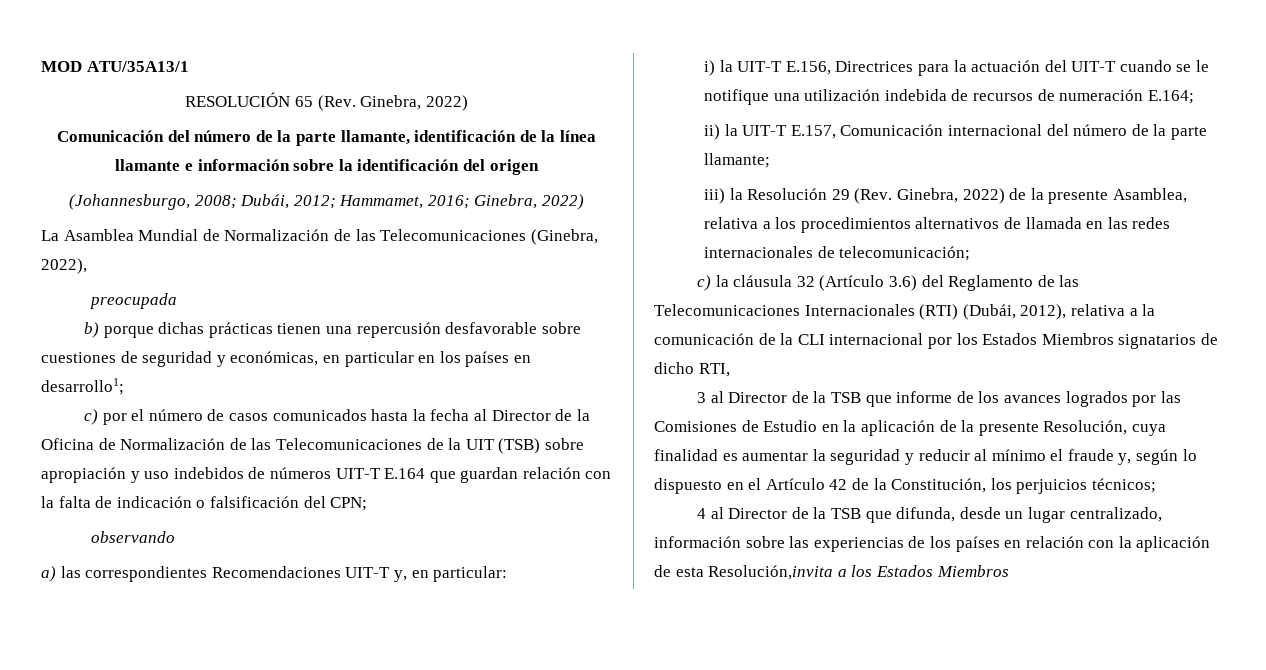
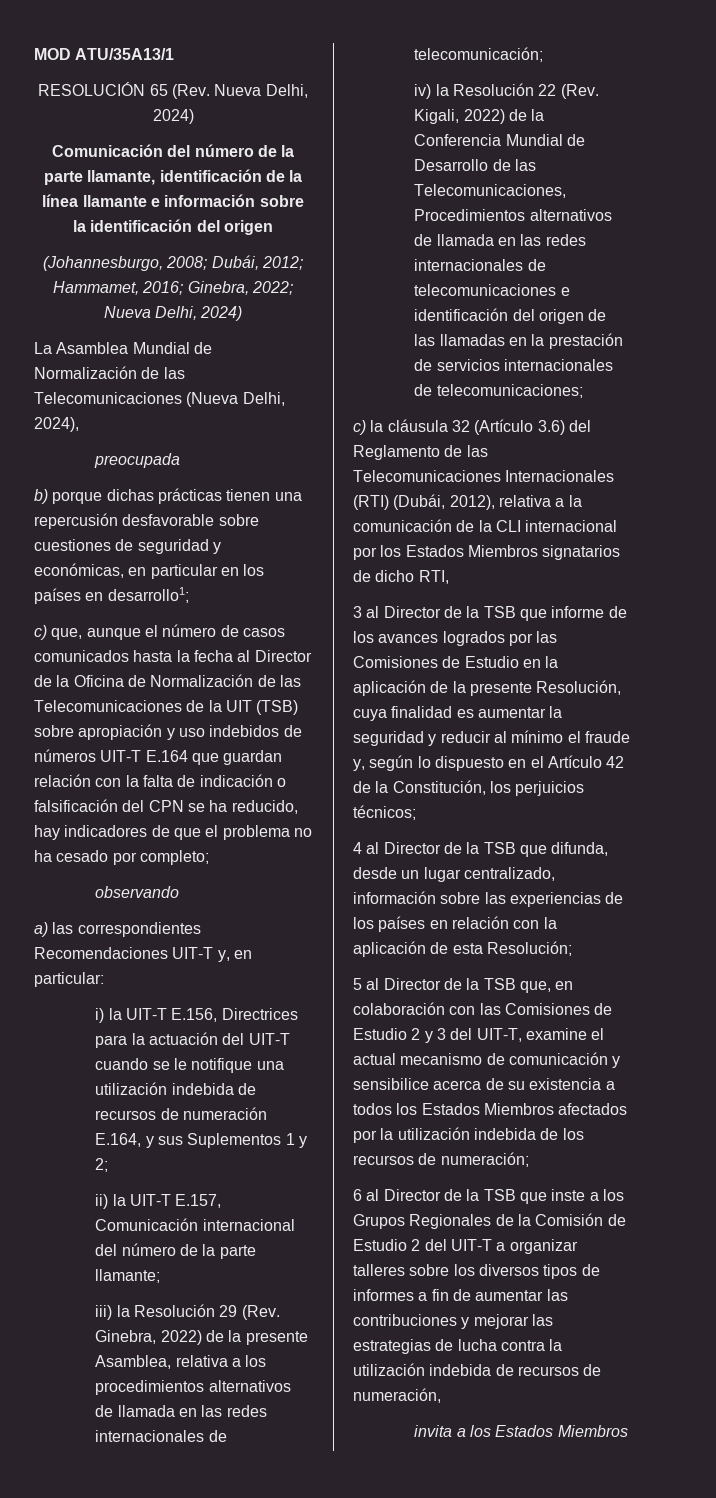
[360,95,468,111] Ginebra, 2022) -> [214,84,308,98] [152,109,194,124] Nueva Delhi, 2024)
[542,194,585,210] 2022) -> [251,281,293,295] [103,306,243,321] 2022; Nueva Delhi, 2024)
[530,229,598,245] [41,258,87,274] (Ginebra, 2022), -> [186,392,285,407] [34,417,79,432] (Nueva Delhi, 2024),
[102,413,127,425] por -> [51,628,141,640] que, aunque
[330,497,368,511] CPN; -> [148,800,298,814] [34,825,312,840] [34,850,209,865] CPN se ha reducido, hay indicadores de que el problema no ha cesado por completo;
[1147,90,1194,104] E.164; -> [95,1133,308,1148] [95,1158,109,1172] E.164, y sus Suplementos 1 y 2;
(971, 253) none -> [414,83,599,99] [414,109,545,124] [414,134,586,146] [414,159,537,171] [414,184,567,198] [414,209,612,221] [414,234,586,246] [414,259,546,271] [414,284,570,296] [414,308,607,324] [414,333,623,349] [414,359,614,371] [414,384,583,398] // iv) la Resolución 22 (Rev. Kigali, 2022) de la Conferencia Mundial de Desarrollo de las Telecomunicaciones, Procedimientos alternativos de llamada en las redes internacionales de telecomunicaciones e identificación del origen de las llamadas en la prestación de servicios internacionales de telecomunicaciones;
[708,565,834,580] Resolución,invita -> [486,941,572,956] [353,978,574,993] [353,1002,613,1015] [353,1028,605,1043] [353,1052,621,1068] [353,1078,615,1090] [353,1103,628,1115] [353,1127,584,1143] [353,1152,529,1167] [353,1189,624,1204] [353,1213,626,1229] [353,1239,578,1254] [353,1264,600,1279] [353,1289,568,1301] [353,1314,553,1329] [353,1339,563,1354] [353,1363,602,1376] [353,1388,441,1403] [414,1425,453,1437] Resolución; // 5 al Director de la TSB que, en colaboración con las Comisiones de Estudio 2 y 3 del UIT-T, examine el actual mecanismo de comunicación y sensibilice acerca de su existencia a todos los Estados Miembros afectados por la utilización indebida de los recursos de numeración; // 6 al Director de la TSB que inste a los Grupos Regionales de la Comisión de Estudio 2 del UIT-T a organizar talleres sobre los diversos tipos de informes a fin de aumentar las contribuciones y mejorar las estrategias de lucha contra la utilización indebida de recursos de numeración, // invita

